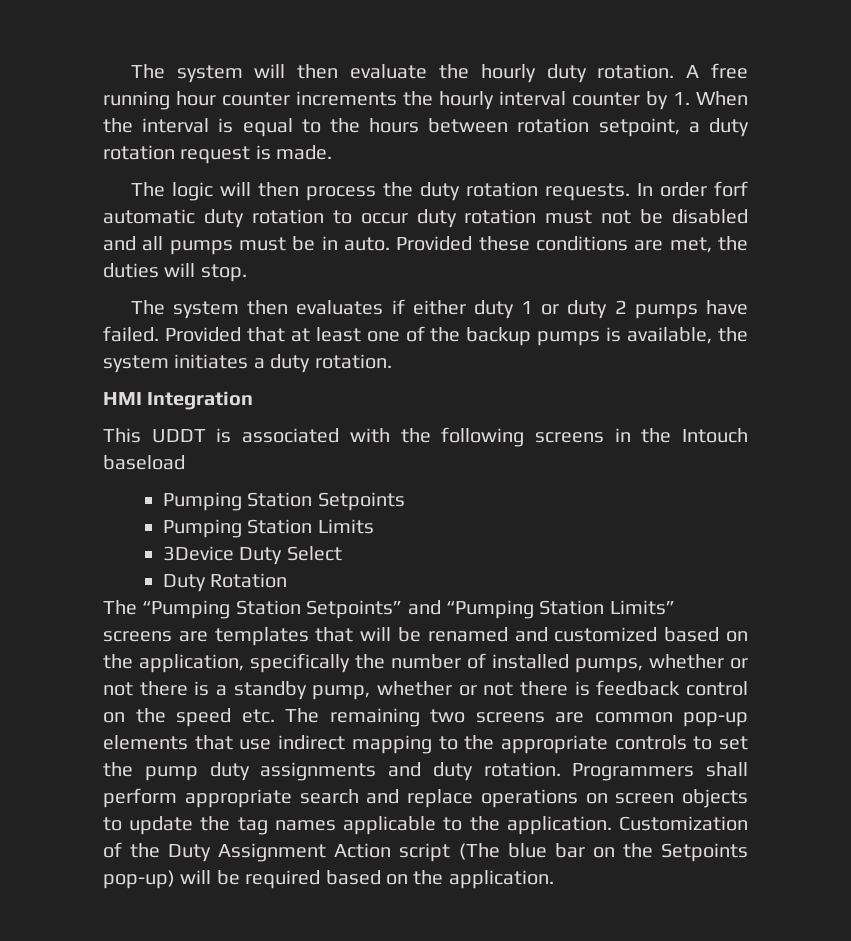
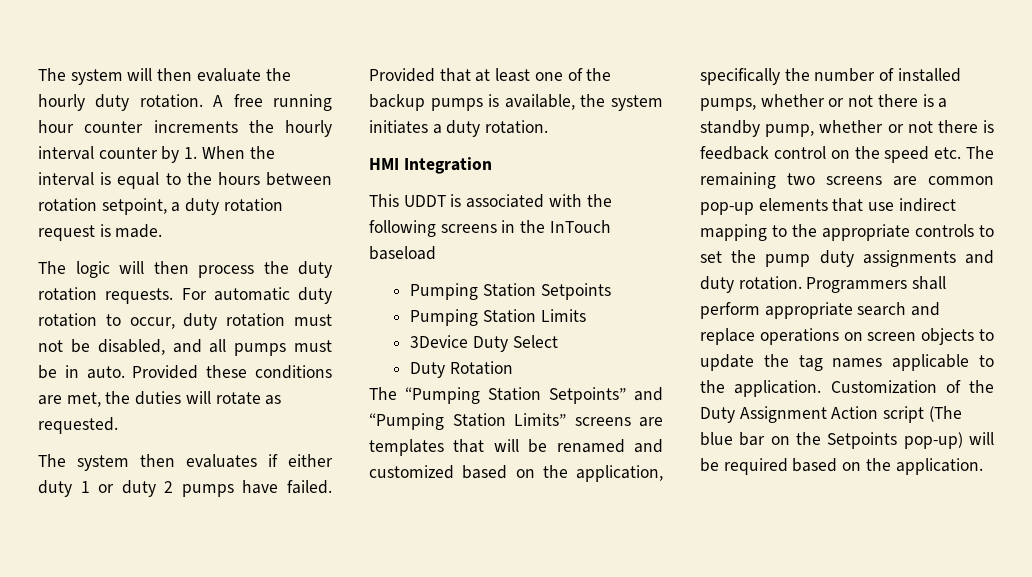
[636,181,748,197] In order forf -> [181,288,207,300] For
[360,213,408,224] occur -> [129,317,175,329] occur,
[671,209,748,224] disabled -> [97,339,165,355] disabled,
[200,264,247,282] stop. -> [215,392,282,405] [38,417,118,434] rotate as requested.
[682,428,748,443] Intouch -> [549,220,611,233] InTouch

